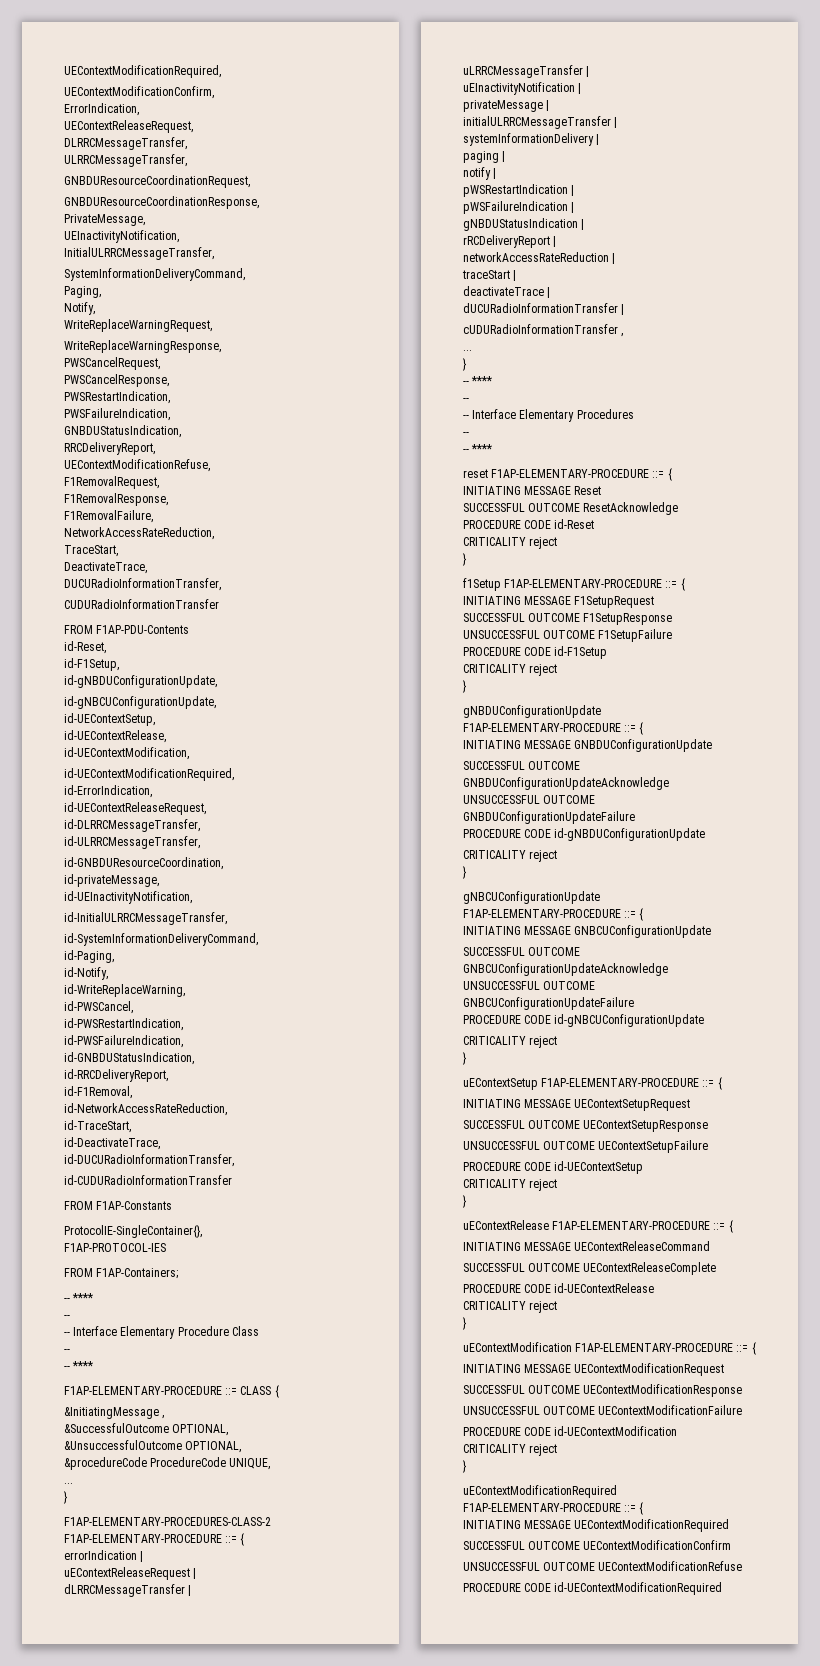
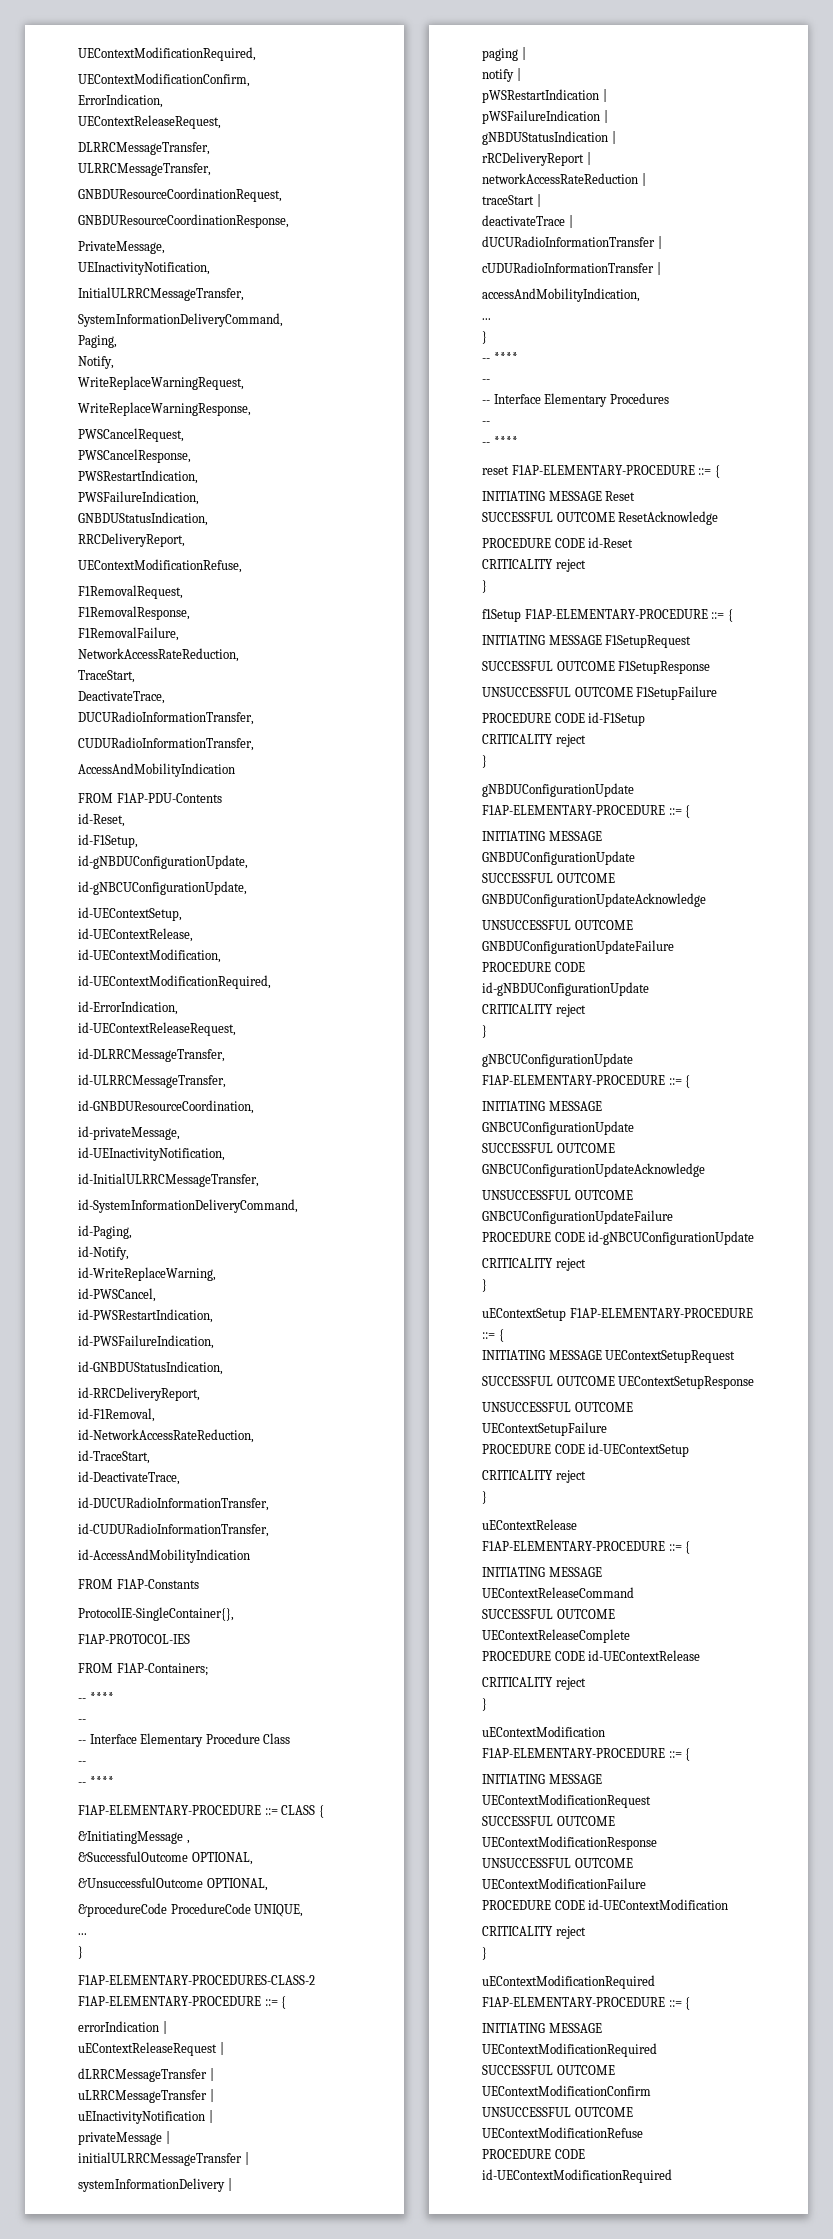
[64,599,219,609] CUDURadioInformationTransfer -> [78,737,254,751] [78,763,235,777] CUDURadioInformationTransfer, // AccessAndMobilityIndication
[64,1175,232,1185] id-CUDURadioInformationTransfer -> [78,1523,269,1537] [78,1549,250,1563] id-CUDURadioInformationTransfer, // id-AccessAndMobilityIndication
[621,333,624,337] , -> [656,262,661,275] [482,288,640,302] | // accessAndMobilityIndication,

